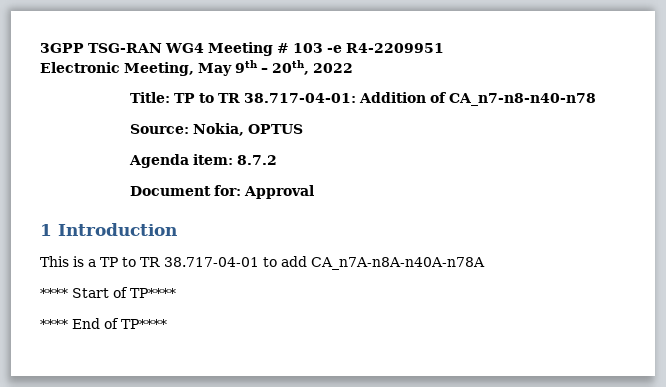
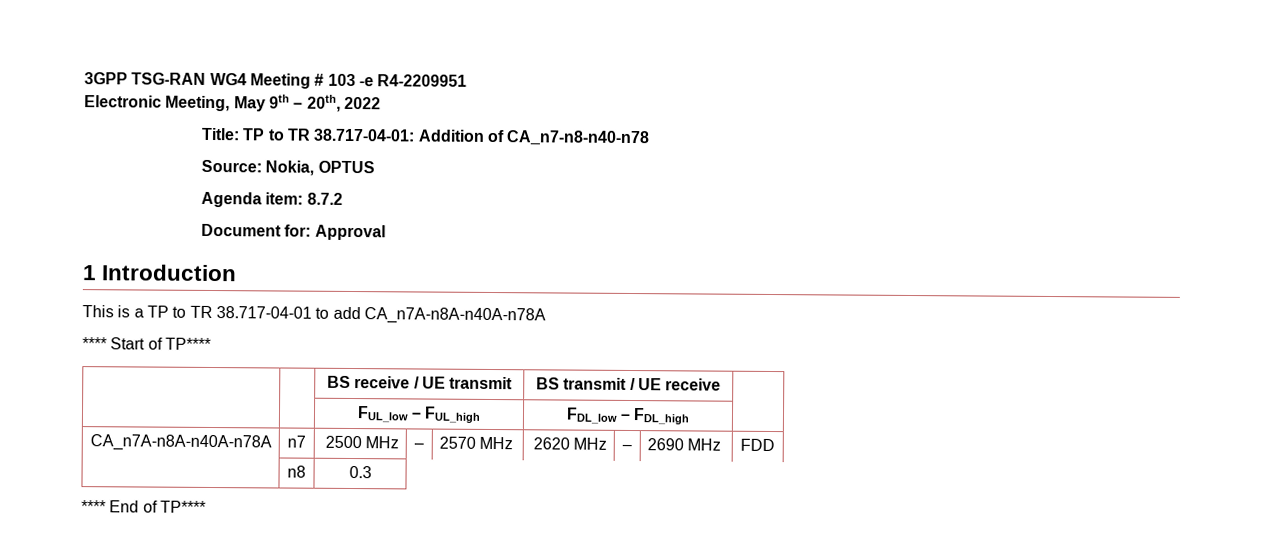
(176, 293) none -> [326,375,514,390] [535,377,722,391] [356,406,482,423] [565,407,691,425] [89,434,272,452] [287,435,306,448] [324,435,400,449] [414,443,424,449] [438,436,514,450] [532,437,608,450] [622,444,632,451] [646,438,722,451] [740,438,775,452] [287,465,306,478] [348,465,372,479] // | | BS receive / UE transmit | BS transmit / UE receive | // | | FUL_low – FUL_high | FDL_low – FDL_high | // CA_n7A-n8A-n40A-n78A | n7 | 2500 MHz | – | 2570 MHz | 2620 MHz | – | 2690 MHz | FDD // | n8 | 0.3

